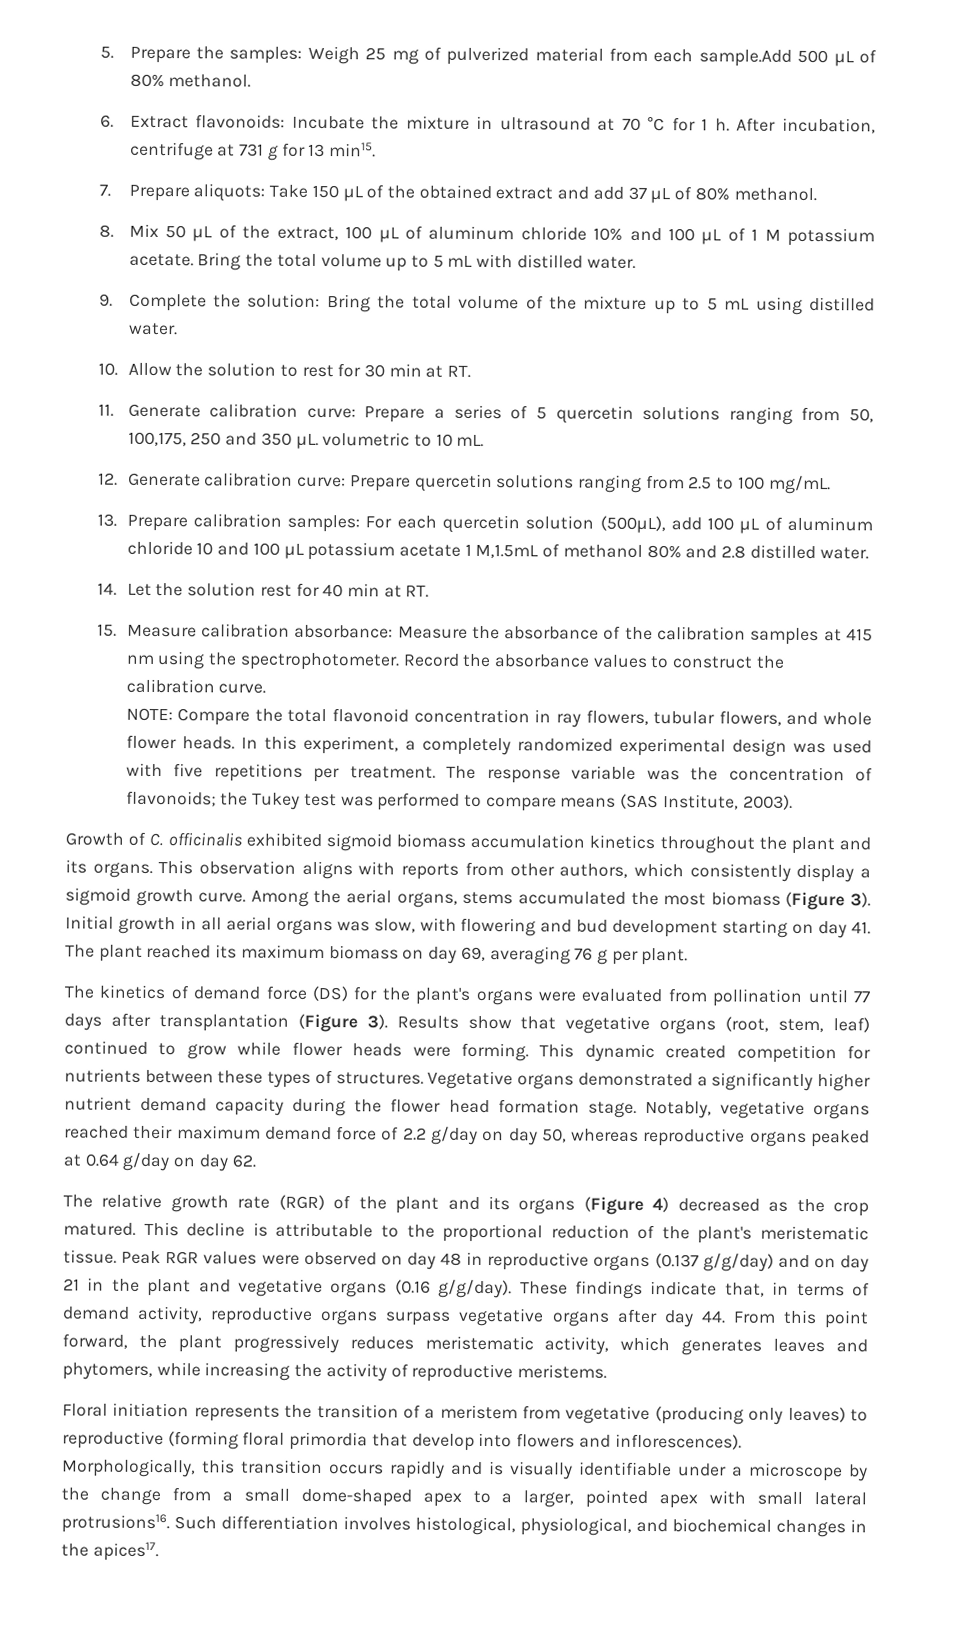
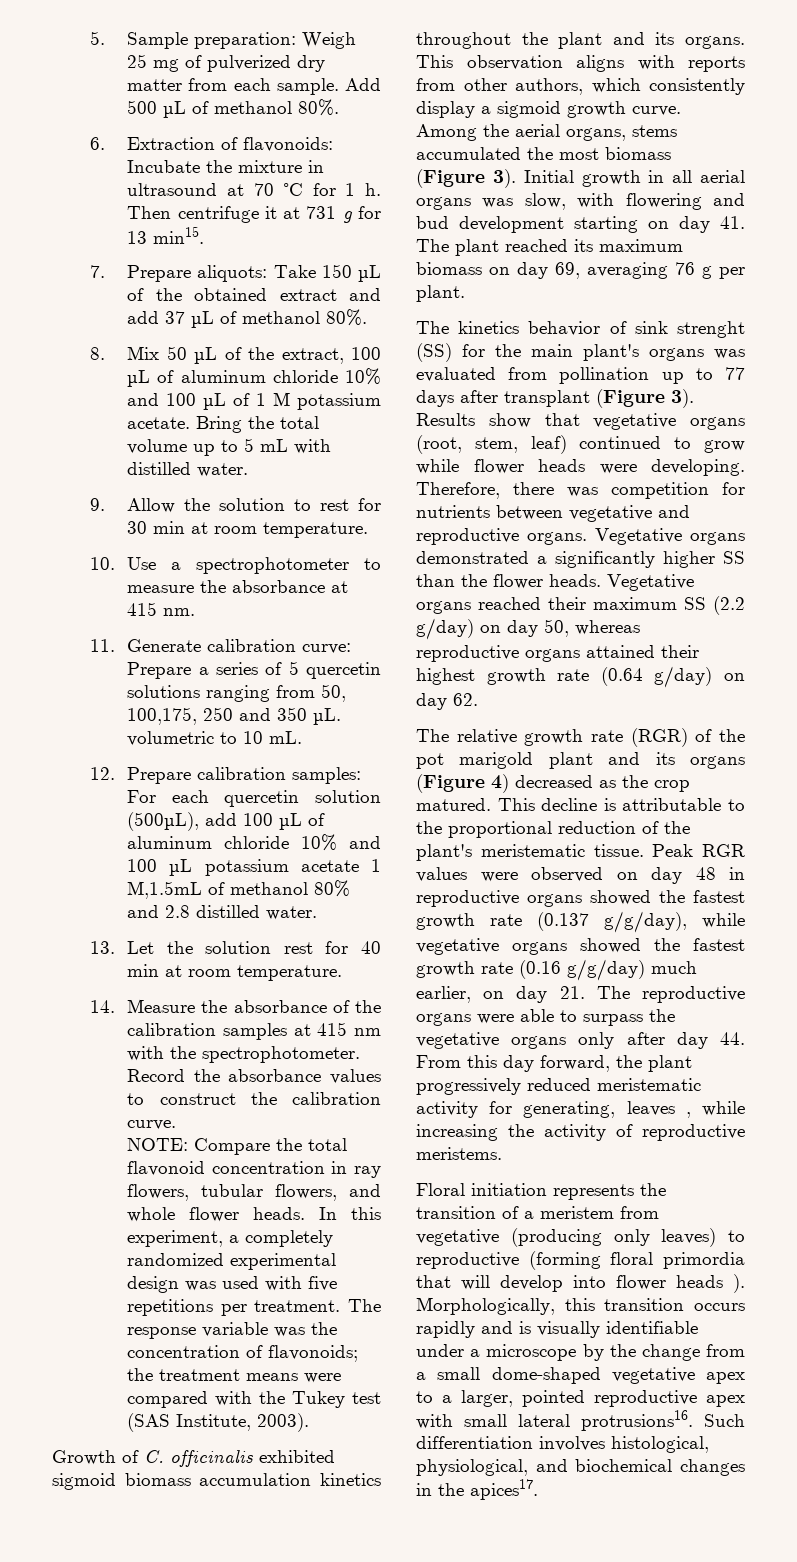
[129,46,303,64] Prepare the samples: -> [127,32,297,49] Sample preparation:
[534,47,792,67] material from each sample.Add -> [297,55,326,72] [127,78,381,95] dry matter from each sample. Add
[129,73,252,88] 80% methanol. -> [214,99,340,116] methanol 80%.
[129,115,189,129] Extract -> [127,137,239,150] Extraction of
[736,117,876,134] [129,141,214,161] After incubation, centrifuge -> [127,206,277,223] Then centrifuge it
[694,187,817,202] 80% methanol. -> [242,309,368,326] methanol 80%.
[128,293,875,315] [127,322,178,336] [97,362,118,376] Complete the solution: Bring the total volume of the mixture up to 5 mL using distilled water. // 10. -> (105, 504) none
[447,365,472,378] RT. -> [214,522,369,538] [89,557,381,574] [127,580,349,593] [127,602,196,616] room temperature. // 10. Use a spectrophotometer to measure the absorbance at 415 nm.
[127,472,831,495] [96,513,117,527] Generate calibration curve: Prepare quercetin solutions ranging from 2.5 to 100 mg/mL. // 13. -> (115, 773) none
[196,542,214,556] 10 -> [301,834,338,851] 10%
[96,582,117,596] 14. -> [89,941,115,954] 13.
[405,585,430,598] [96,623,394,639] RT. // 15. Measure calibration absorbance: -> [188,965,343,981] [89,1000,115,1013] room temperature. // 14.
[157,651,206,670] using -> [127,1046,165,1061] with
[252,792,617,812] Tukey test was performed to compare means -> [159,1369,342,1383] [127,1391,381,1408] treatment means were compared with the Tukey test
[170,985,348,1002] of demand force (DS) -> [528,321,745,338] [416,343,452,362] behavior of sink strenght (SS)
(410, 994) none -> [531,344,573,357] main
[537,991,576,1002] were -> [714,349,745,359] was
[807,988,848,1004] until -> [661,368,713,384] up to
[158,1013,289,1032] transplantation -> [504,390,590,407] transplant
[460,1042,871,1064] [64,1068,424,1088] forming. This dynamic created competition for nutrients between these types of structures. -> [651,459,745,476] [416,482,745,499] [416,505,690,522] [416,528,587,545] developing. Therefore, there was competition for nutrients between vegetative and reproductive organs.
[64,1096,870,1120] [64,1124,478,1145] nutrient demand capacity during the flower head formation stage. Notably, vegetative organs reached their maximum demand force of 2.2 g/day -> [723,551,745,564] [416,574,694,591] [416,596,745,615] [416,618,474,640] SS than the flower heads. Vegetative organs reached their maximum SS (2.2 g/day)
[811,1130,871,1148] [63,1152,170,1172] peaked at 0.64 g/day -> [586,645,699,658] [416,666,713,688] attained their highest growth rate (0.64 g/day)
(387, 1203) none -> [416,752,534,769] pot marigold
[654,1253,869,1273] [63,1277,870,1299] [62,1305,610,1327] (0.137 g/g/day) and on day 21 in the plant and vegetative organs (0.16 g/g/day). These findings indicate that, in terms of demand activity, reproductive organs surpass vegetative organs -> [590,890,745,905] [416,911,745,933] [416,938,745,955] [416,959,697,981] [416,986,745,1003] [416,1009,675,1026] [416,1032,615,1049] showed the fastest growth rate (0.137 g/g/day), while vegetative organs showed the fastest growth rate (0.16 g/g/day) much earlier, on day 21. The reproductive organs were able to surpass the vegetative organs only
[824,1310,870,1329] point -> [503,1055,534,1072] day
[349,1335,868,1356] [62,1362,153,1380] reduces meristematic activity, which generates leaves and phytomers, -> [527,1078,701,1091] [416,1101,691,1118] reduced meristematic activity for generating, leaves ,
(408, 1440) none -> [461,1275,490,1290] will
[516,1433,742,1450] flowers and inflorescences). -> [616,1274,745,1293] flower heads ).
(412, 1497) none -> [611,1367,695,1384] vegetative
(649, 1499) none -> [594,1390,697,1407] reproductive

